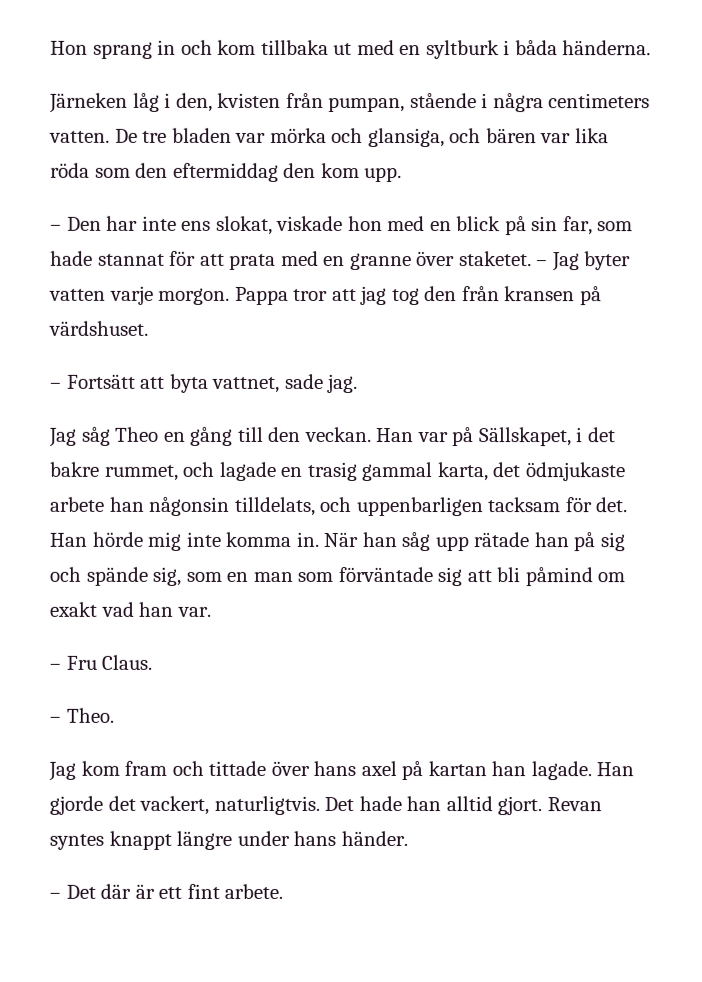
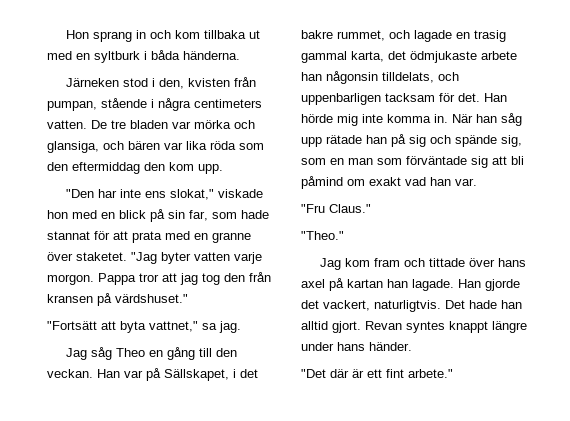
[132,92,160,112] låg -> [122,78,148,87] stod
[50,216,102,231] – Den -> [65,189,94,198] "Den
[215,215,273,235] slokat, -> [169,189,214,200] slokat,"
[536,252,580,272] – Jag -> [131,252,157,264] "Jag
[49,320,149,336] [50,373,324,393] värdshuset. // – Fortsätt att byta vattnet, sade -> [115,294,188,303] [47,321,217,333] värdshuset." // "Fortsätt att byta vattnet," sa
[49,654,153,670] [49,707,114,723] – Fru Claus. // – Theo. -> [301,204,371,213] [301,231,344,240] "Fru Claus." // "Theo."
[49,884,96,899] – Det -> [301,369,326,378] "Det
[224,883,284,899] arbete. -> [408,369,453,378] arbete."

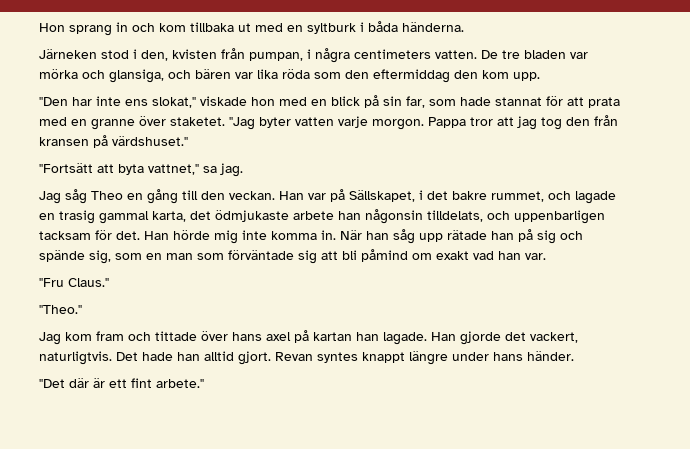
[101,98,147,108] stående -> (303, 56) none

